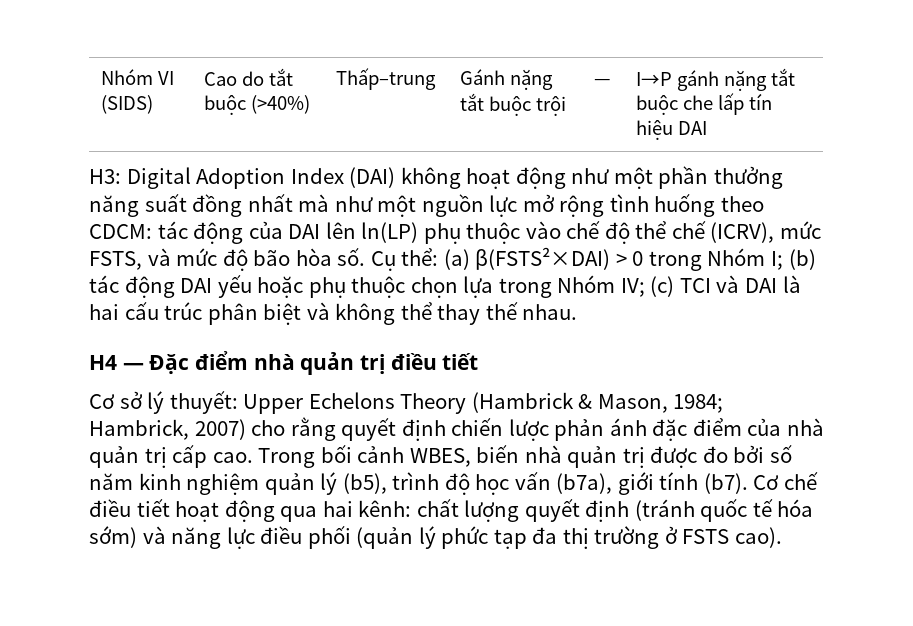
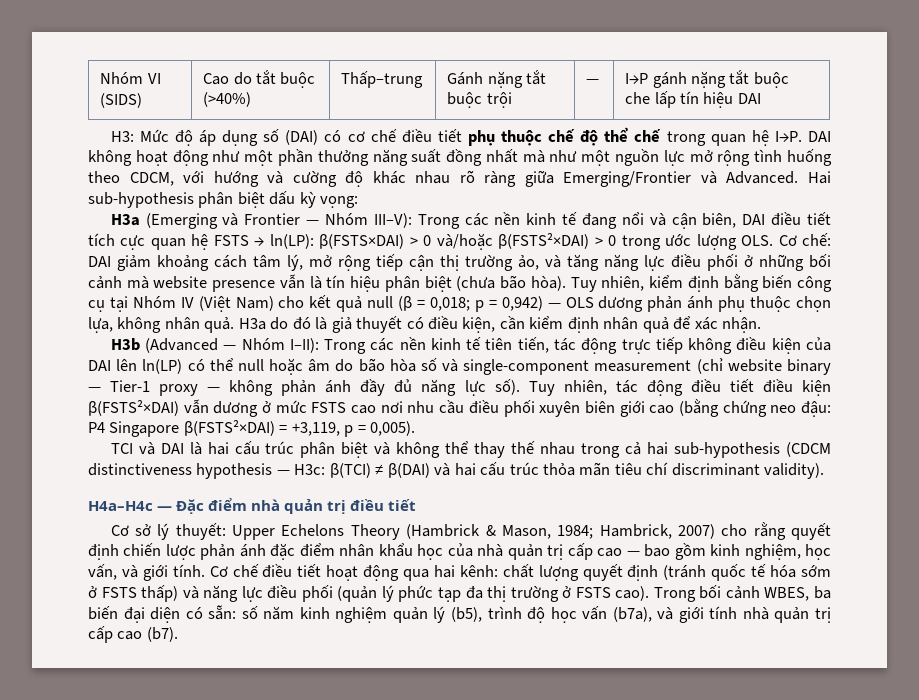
[126,167,396,189] Digital Adoption Index (DAI) -> [139,127,832,146] Mức độ áp dụng số (DAI) có cơ chế điều tiết phụ thuộc chế độ thể chế trong quan hệ I→P. DAI
[89,220,822,244] [89,247,816,271] [89,274,675,298] CDCM: tác động của DAI lên ln(LP) phụ thuộc vào chế độ thể chế (ICRV), mức FSTS, và mức độ bão hòa số. Cụ thể: (a) β(FSTS²×DAI) > 0 trong Nhóm I; (b) tác động DAI yếu hoặc phụ thuộc chọn lựa trong Nhóm IV; (c) -> [129,170,831,187] [88,191,359,208] [110,212,832,229] [88,233,832,250] [88,254,831,271] [88,274,832,292] [88,295,832,312] [88,316,762,333] [110,337,832,354] [88,358,831,375] [88,379,832,396] [88,399,832,417] [88,420,416,437] CDCM, với hướng và cường độ khác nhau rõ ràng giữa Emerging/Frontier và Advanced. Hai sub-hypothesis phân biệt dấu kỳ vọng: // H3a (Emerging và Frontier — Nhóm III–V): Trong các nền kinh tế đang nổi và cận biên, DAI điều tiết tích cực quan hệ FSTS → ln(LP): β(FSTS×DAI) > 0 và/hoặc β(FSTS²×DAI) > 0 trong ước lượng OLS. Cơ chế: DAI giảm khoảng cách tâm lý, mở rộng tiếp cận thị trường ảo, và tăng năng lực điều phối ở những bối cảnh mà website presence vẫn là tín hiệu phân biệt (chưa bão hòa). Tuy nhiên, kiểm định bằng biến công cụ tại Nhóm IV (Việt Nam) cho kết quả null (β = 0,018; p = 0,942) — OLS dương phản ánh phụ thuộc chọn lựa, không nhân quả. H3a do đó là giả thuyết có điều kiện, cần kiểm định nhân quả để xác nhận. // H3b (Advanced — Nhóm I–II): Trong các nền kinh tế tiên tiến, tác động trực tiếp không điều kiện của DAI lên ln(LP) có thể null hoặc âm do bão hòa số và single-component measurement (chỉ website binary — Tier-1 proxy — không phản ánh đầy đủ năng lực số). Tuy nhiên, tác động điều tiết điều kiện β(FSTS²×DAI) vẫn dương ở mức FSTS cao nơi nhu cầu điều phối xuyên biên giới cao (bằng chứng neo đậu: P4 Singapore β(FSTS²×DAI) = +3,119, p = 0,005). //
[522,304,578,320] [89,355,117,370] nhau. // H4 -> [540,442,831,458] [88,462,825,479] [88,501,153,511] nhau trong cả hai sub-hypothesis (CDCM distinctiveness hypothesis — H3c: β(TCI) ≠ β(DAI) và hai cấu trúc thỏa mãn tiêu chí discriminant validity). // H4a–H4c
(742, 427) none -> [339,543,444,560] nhân khẩu học
[212,444,793,468] [89,471,748,495] cao. Trong bối cảnh WBES, biến nhà quản trị được đo bởi số năm kinh nghiệm quản lý (b5), trình độ học vấn (b7a), giới tính (b7). -> [597,543,832,560] [88,564,205,581] cao — bao gồm kinh nghiệm, học vấn, và giới tính.
[89,526,137,548] sớm) -> [801,565,832,577] [88,585,179,602] sớm ở FSTS thấp)
(783, 537) none -> [653,585,831,602] [88,605,831,623] [88,626,178,643] Trong bối cảnh WBES, ba biến đại diện có sẵn: số năm kinh nghiệm quản lý (b5), trình độ học vấn (b7a), và giới tính nhà quản trị cấp cao (b7).

